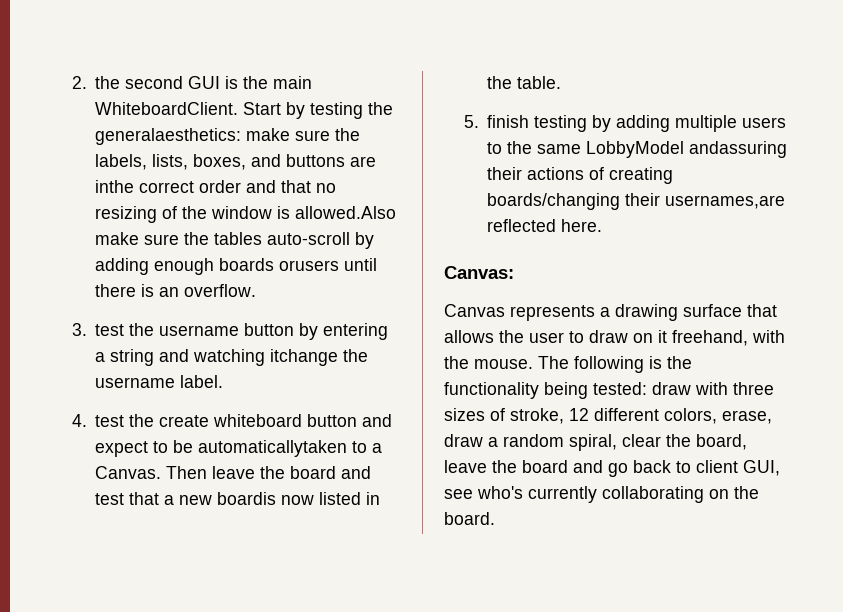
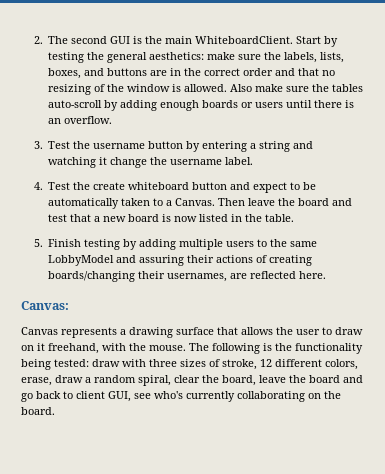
[95,76,121,89] the -> [48,36,69,44] The
[95,128,242,145] generalaesthetics: -> [107,52,205,63] general aesthetics:
[95,180,135,193] inthe -> [170,68,202,76] in the
[295,206,397,219] allowed.Also -> [184,84,253,92] allowed. Also
[279,260,340,271] orusers -> [241,102,284,108] or users
[95,324,125,336] test -> [48,141,71,149] Test
[270,349,339,366] itchange -> [99,157,148,168] it change
[95,415,125,427] test -> [48,182,71,190] Test
[198,440,348,457] automaticallytaken -> [48,198,151,209] automatically taken
[217,492,277,505] boardis -> [128,214,172,222] board is
[487,115,530,128] finish -> [48,239,82,247] Finish
[689,141,788,158] andassuring -> [116,255,185,266] and assuring
[665,195,786,209] usernames,are -> [167,273,248,282] usernames, are

